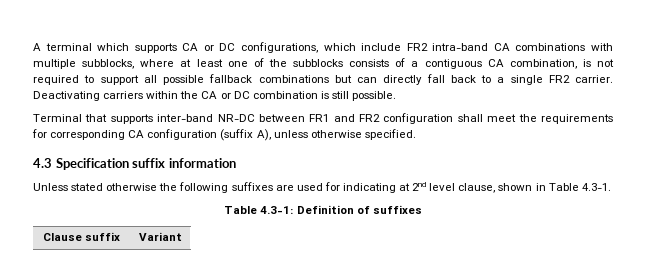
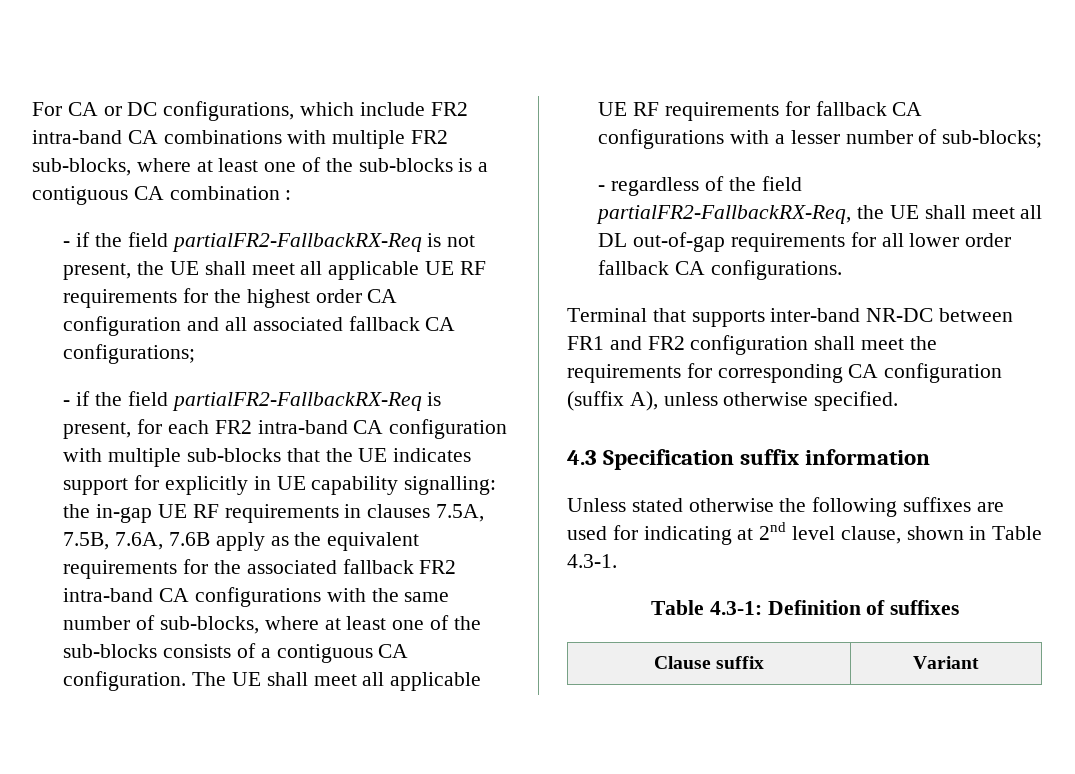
[33,43,177,53] A terminal which supports -> [32,102,62,116] For
[82,58,343,69] subblocks, where at least one of the subblocks -> [411,130,449,144] [32,157,489,176] [32,186,292,205] [63,232,476,252] [63,261,486,280] [63,288,398,308] [63,316,456,336] [63,344,196,364] [63,391,442,411] [63,419,508,439] [63,448,472,467] [63,475,497,495] [63,504,485,523] [63,532,420,551] [63,559,457,579] [63,587,450,607] [63,615,481,634] [63,644,158,658] FR2 sub-blocks, where at least one of the sub-blocks is a contiguous CA combination : // - if the field partialFR2-FallbackRX-Req is not present, the UE shall meet all applicable UE RF requirements for the highest order CA configuration and all associated fallback CA configurations; // - if the field partialFR2-FallbackRX-Req is present, for each FR2 intra-band CA configuration with multiple sub-blocks that the UE indicates support for explicitly in UE capability signalling: the in-gap UE RF requirements in clauses 7.5A, 7.5B, 7.6A, 7.6B apply as the equivalent requirements for the associated fallback FR2 intra-band CA configurations with the same number of sub-blocks, where at least one of the sub-blocks
[509,59,614,69] [33,74,613,85] [33,91,397,101] combination, is not required to support all possible fallback combinations but can directly fall back to a single FR2 carrier. Deactivating carriers within the CA or DC combination is still possible. -> [63,671,482,691] [598,101,923,121] [598,129,1043,149] [598,176,802,196] [596,205,1043,224] [598,232,1012,252] [598,260,843,280] configuration. The UE shall meet all applicable UE RF requirements for fallback CA configurations with a lesser number of sub-blocks; // - regardless of the field partialFR2-FallbackRX-Req, the UE shall meet all DL out-of-gap requirements for all lower order fallback CA configurations.

